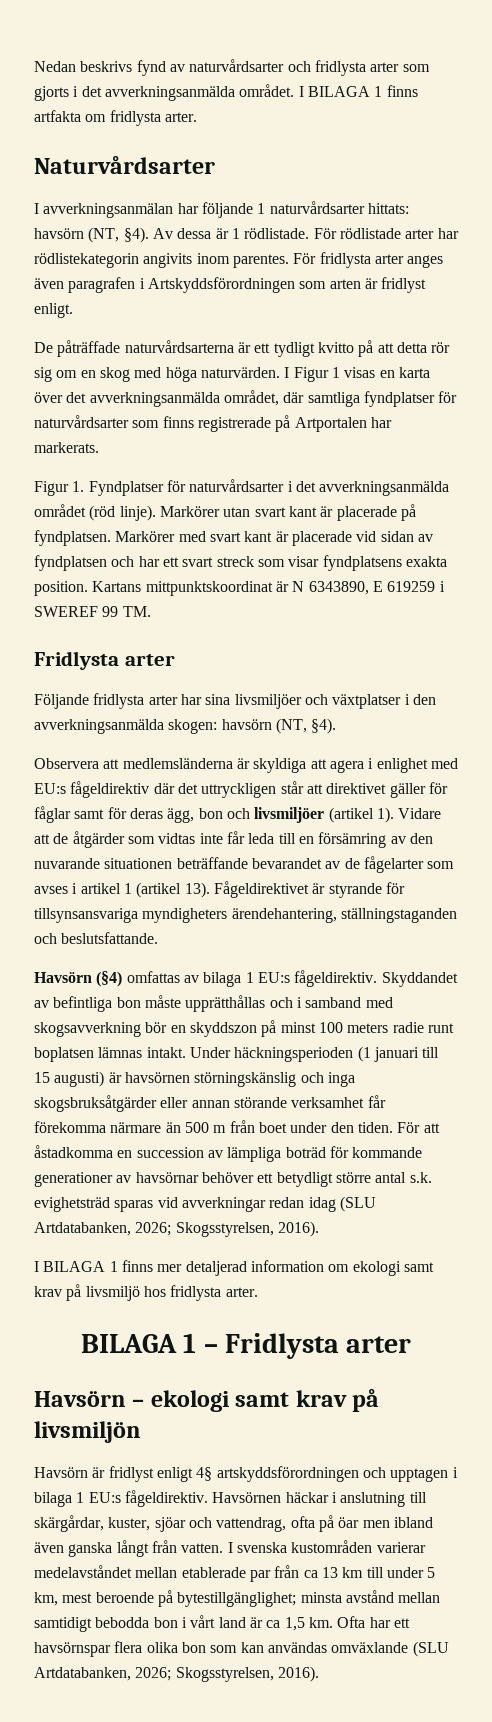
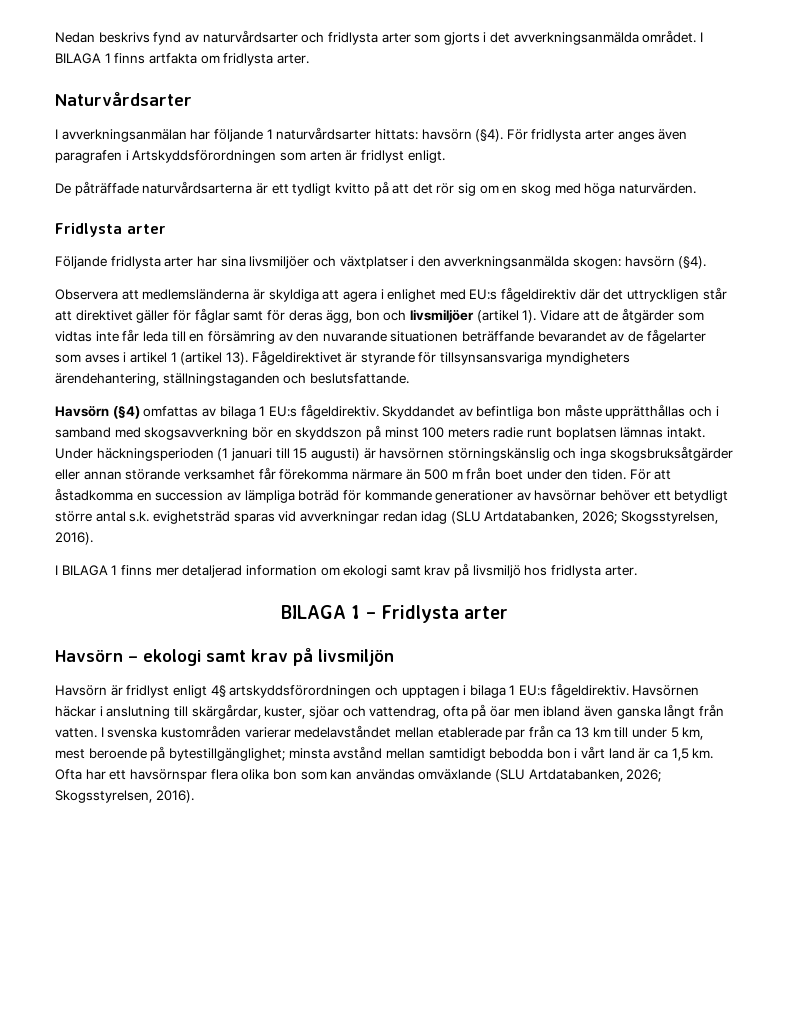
[88,227,459,243] [34,253,289,268] (NT, §4). Av dessa är 1 rödlistade. För rödlistade arter har rödlistekategorin angivits inom parentes. -> [475,129,504,142] (§4).
[396,342,427,353] detta -> [412,183,433,194] det
[284,367,430,382] [34,390,458,407] [34,415,392,432] [34,442,99,453] [34,479,450,496] [34,504,416,521] [34,530,433,546] [34,555,447,571] [34,581,445,596] [34,606,151,617] I Figur 1 visas en karta över det avverkningsanmälda området, där samtliga fyndplatser för naturvårdsarter som finns registrerade på Artportalen har markerats. // Figur 1. Fyndplatser för naturvårdsarter i det avverkningsanmälda området (röd linje). Markörer utan svart kant är placerade på fyndplatsen. Markörer med svart kant är placerade vid sidan av fyndplatsen och har ett svart streck som visar fyndplatsens exakta position. Kartans mittpunktskoordinat är N 6343890, E 619259 i SWEREF 99 TM. -> (696, 188) none
[275,718,337,734] (NT, §4). -> [678,256,707,269] (§4).

